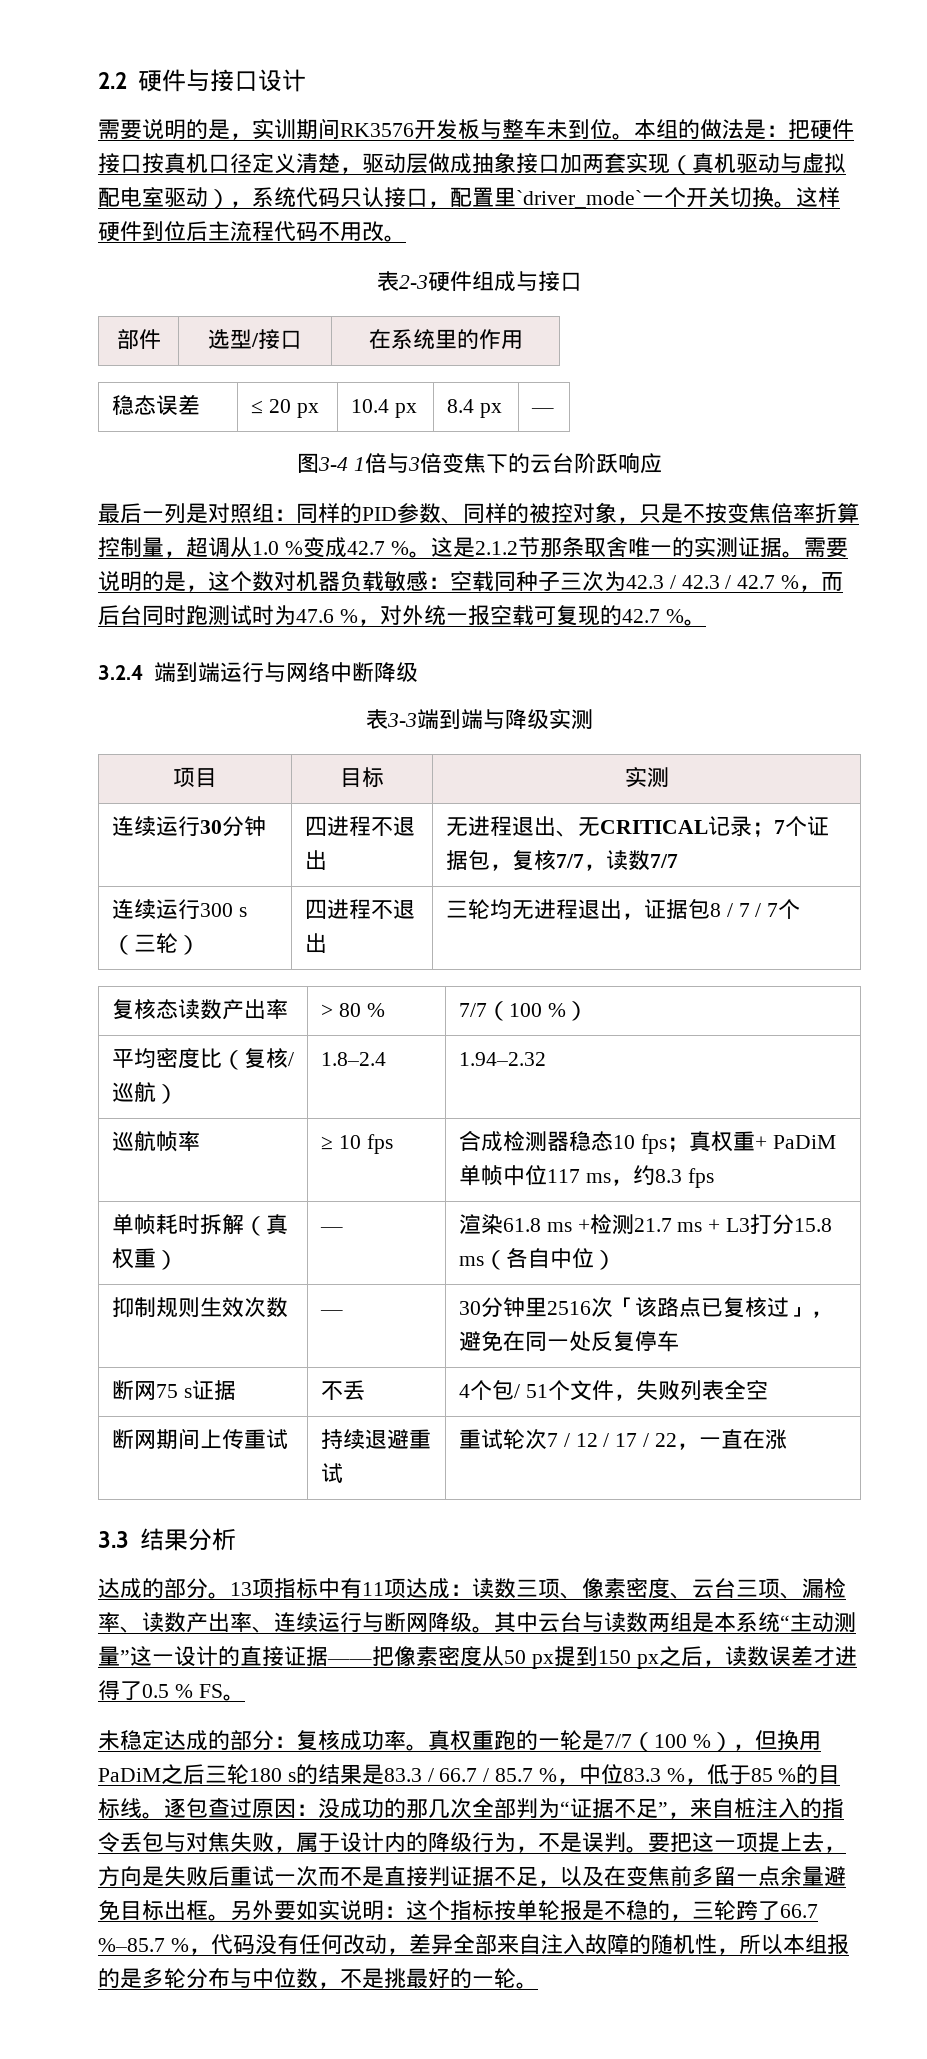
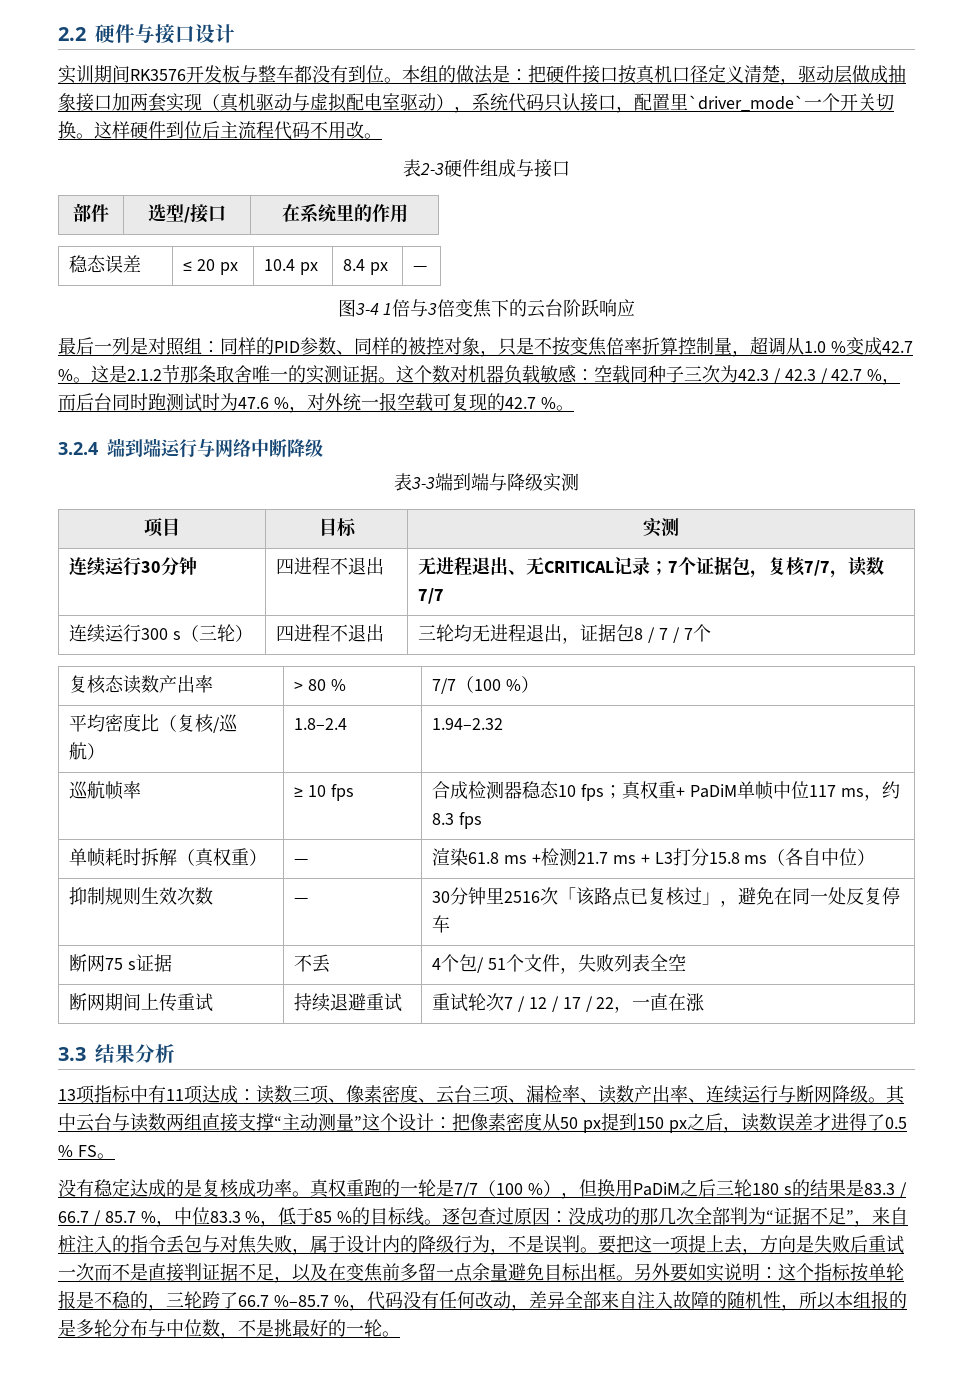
[98,119,252,140] 需要说明的是， -> (235, 33) none
[546,119,568,139] 未 -> [294,65,348,83] 都没有
[803,537,848,558] [98,571,208,592] 需要说明的是， -> (396, 380) none
[98,1578,230,1599] 达成的部分。 -> (175, 1053) none
[692,1612,780,1632] 是本系统 -> [202,1113,274,1132] 直接支撑
[152,1646,372,1667] 一设计的直接证据—— -> [380,1113,452,1131] 个设计：
[98,1730,120,1750] 未 -> [58,1179,94,1197] 没有
[230,1730,296,1750] 部分： -> [184,1179,202,1197] 是

